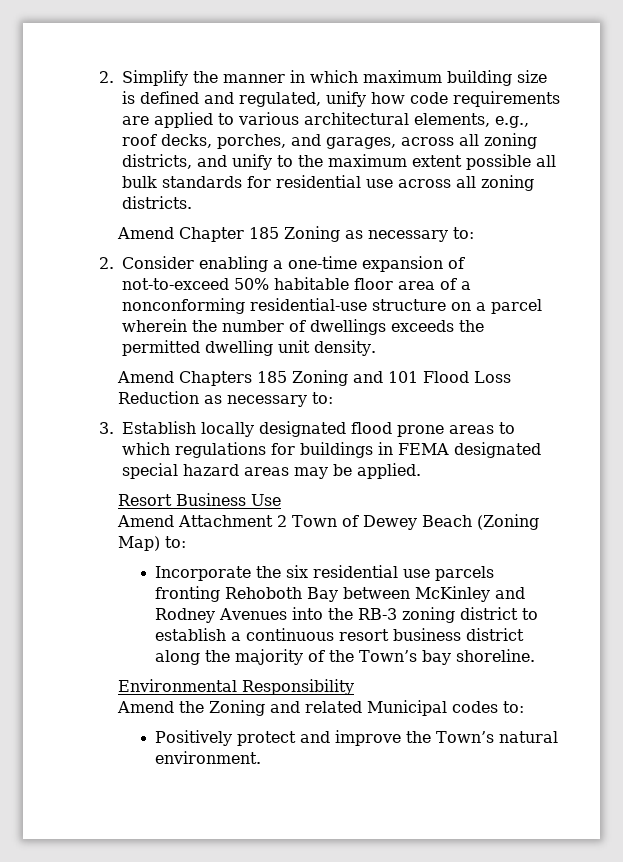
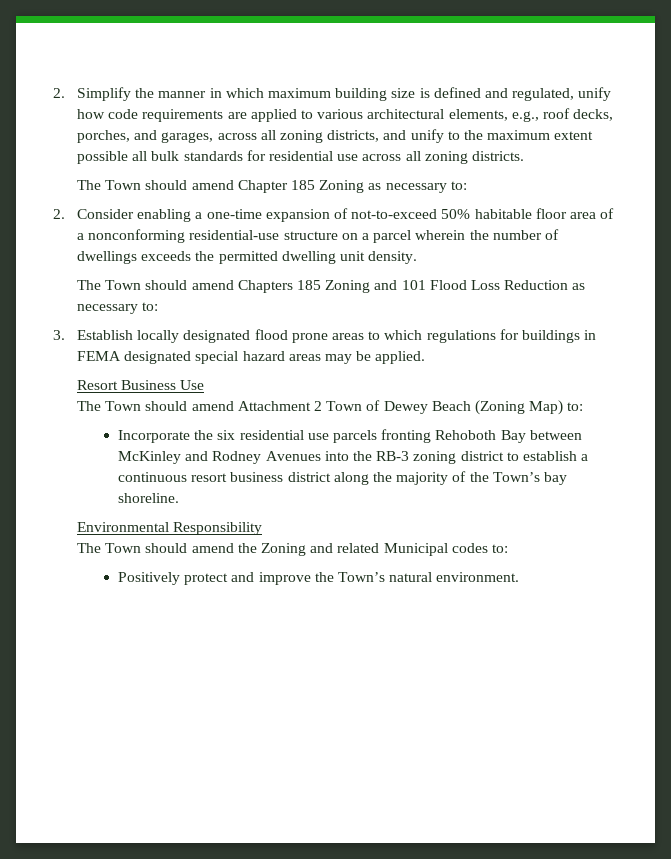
[117,227,175,239] Amend -> [77,180,234,190] The Town should amend
[117,371,175,383] Amend -> [77,280,234,290] The Town should amend
[117,515,175,527] Amend -> [77,401,234,411] The Town should amend
[117,701,175,713] Amend -> [77,543,234,553] The Town should amend

